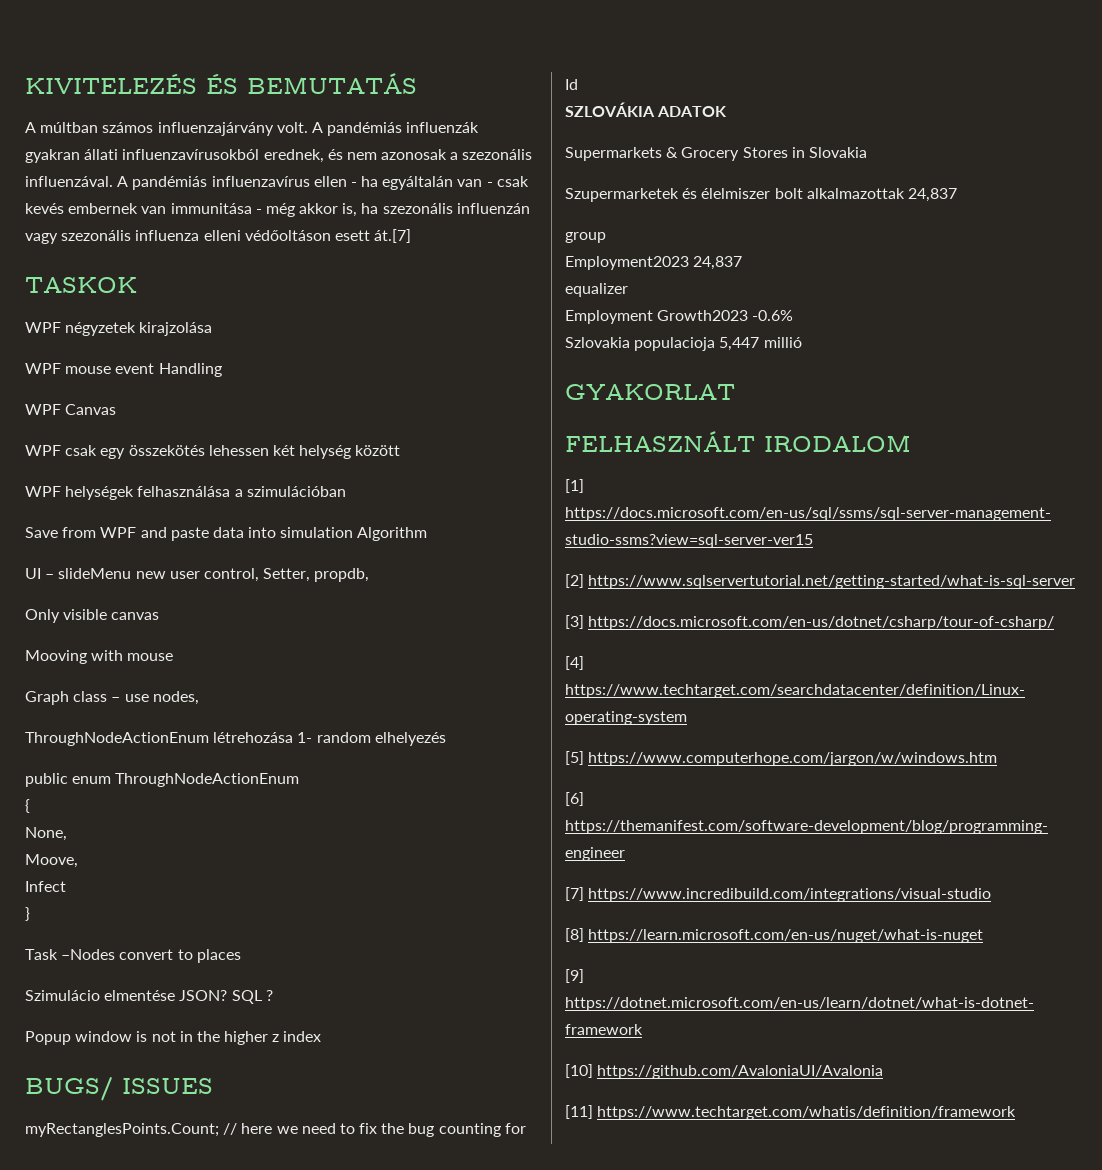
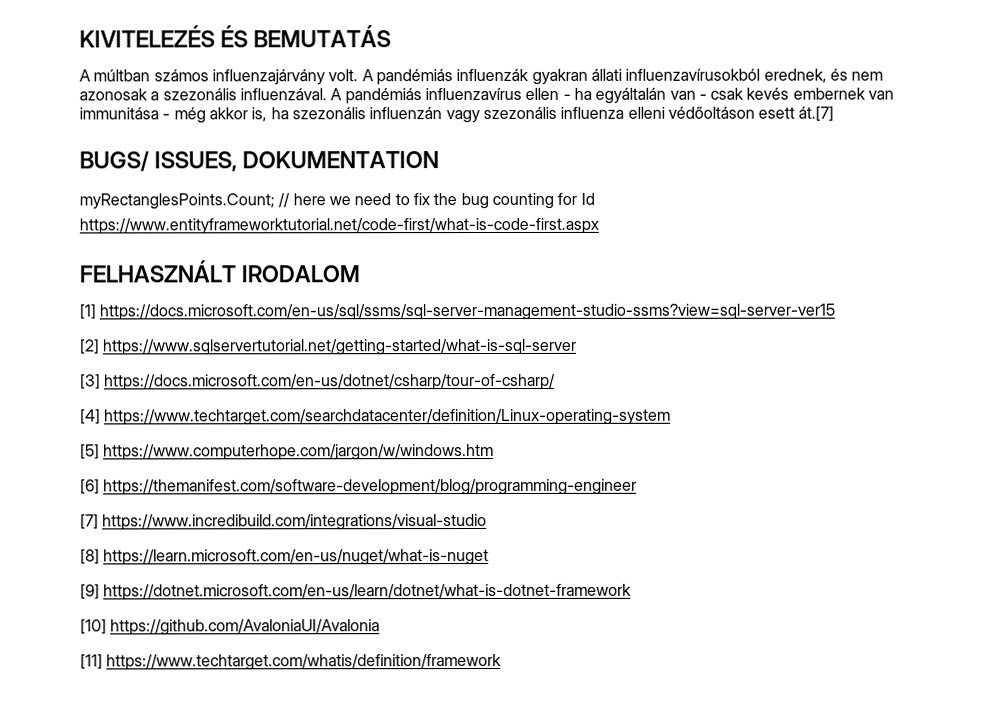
[25,277,137,293] [25,322,213,336] [25,363,222,377] [25,404,117,415] [25,445,401,459] [25,486,346,500] [25,527,428,541] [25,568,370,582] [25,609,160,623] [25,650,174,664] [25,691,199,705] [25,732,446,746] [25,773,300,787] [25,799,30,813] [25,827,67,841] [25,854,78,868] [25,881,66,892] [25,907,30,921] [25,949,241,963] [25,990,273,1004] [25,1031,322,1045] // TASKOK // WPF négyzetek kirajzolása // WPF mouse event Handling // WPF Canvas // WPF csak egy összekötés lehessen két helység között // WPF helységek felhasználása a szimulációban // Save from WPF and paste data into simulation Algorithm // UI – slideMenu new user control, Setter, propdb, // Only visible canvas // Mooving with mouse // Graph class – use nodes, // ThroughNodeActionEnum létrehozása 1- random elhelyezés // public enum ThroughNodeActionEnum // { // None, // Moove, // Infect // } // Task –Nodes convert to places // Szimulácio elmentése JSON? SQL ? // Popup window is not in the higher z index -> (835, 113) none
[122,1078,213,1094] ISSUES -> [154,151,440,172] ISSUES, DOKUMENTATION
[565,102,728,117] [565,147,867,161] [565,188,957,202] [565,232,606,243] [565,256,743,270] [565,283,628,297] [565,310,794,324] [565,337,802,351] [565,384,735,400] SZLOVÁKIA ADATOK // Supermarkets & Grocery Stores in Slovakia // Szupermarketek és élelmiszer bolt alkalmazottak 24,837 // group // Employment2023 24,837 // equalizer // Employment Growth2023 -0.6% // Szlovakia populacioja 5,447 millió // GYAKORLAT -> [79,217,599,235] https://www.entityframeworktutorial.net/code-first/what-is-code-first.aspx

